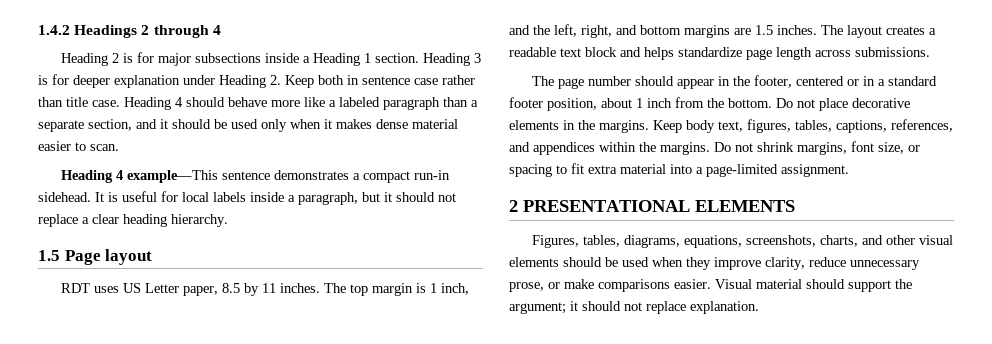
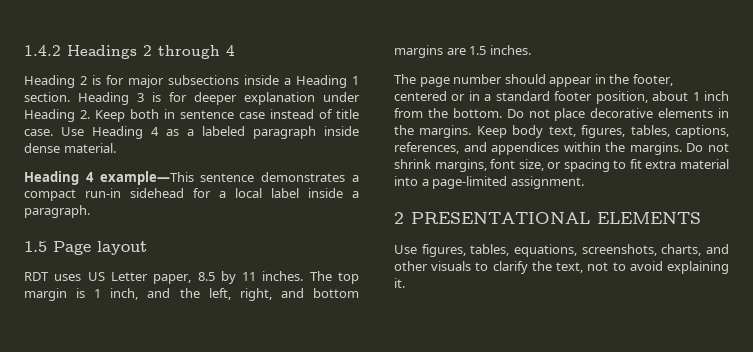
[442,75,475,85] [38,97,63,107] rather than -> [270,109,333,119] instead of
[124,97,478,110] [38,119,458,132] [38,141,119,151] Heading 4 should behave more like a labeled paragraph than a separate section, and it should be used only when it makes dense material easier to scan. -> [61,126,359,139] [24,143,116,153] Use Heading 4 as a labeled paragraph inside dense material.
[38,191,456,205] [38,214,228,227] sidehead. It is useful for local labels inside a paragraph, but it should not replace a clear heading hierarchy. -> [130,188,359,198] [24,205,90,218] sidehead for a local label inside a paragraph.
[821,25,936,38] [509,47,930,60] The layout creates a readable text block and helps standardize page length across submissions. -> (531, 50) none
[531,235,680,248] Figures, tables, diagrams, -> [394,244,510,257] Use figures, tables,
[918,235,953,245] [509,257,920,270] [509,279,912,292] [509,301,759,314] visual elements should be used when they improve clarity, reduce unnecessary prose, or make comparisons easier. Visual material should support the argument; it should not replace explanation. -> [431,261,729,274] [394,278,405,288] visuals to clarify the text, not to avoid explaining it.

